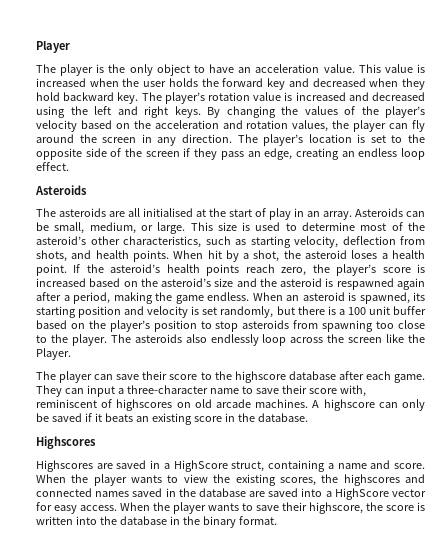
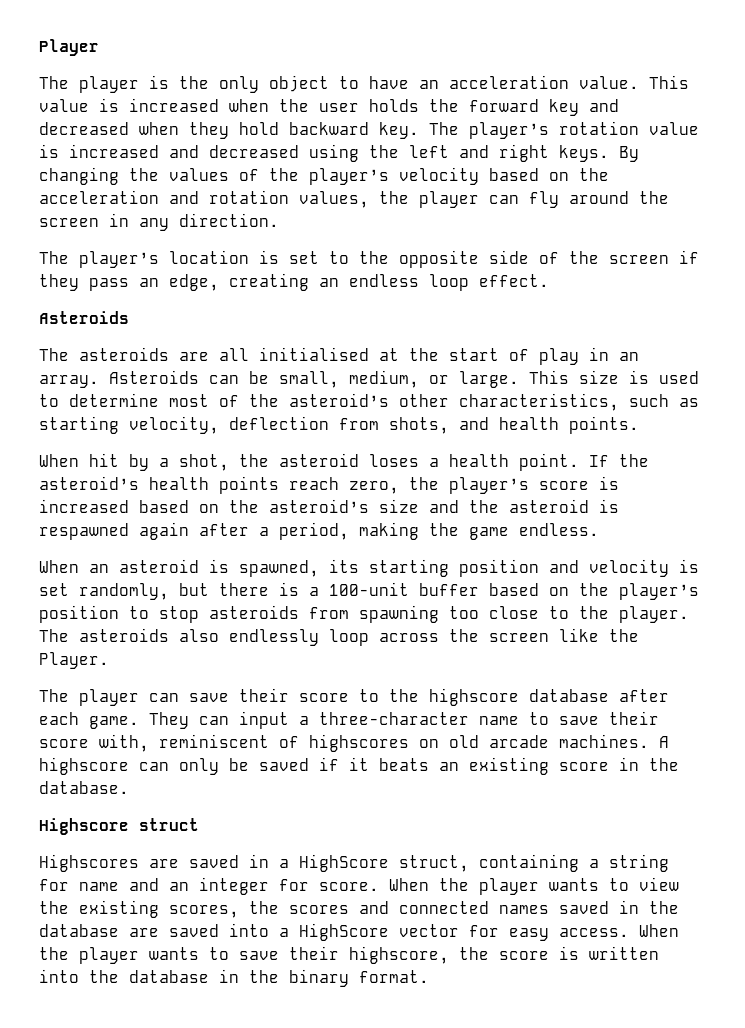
(232, 138) none -> (279, 220) //
(169, 256) none -> (639, 425) //
(249, 296) none -> (599, 529) //
[347,306,390,315] 100 unit -> [329,582,409,596] 100-unit
[36,436,96,449] Highscores -> [39,818,199,835] Highscore struct
[337,460,391,469] name and -> [609,854,669,872] [39,877,309,895] string for name and an integer for
[343,474,400,486] highscores -> [289,905,349,914] scores

